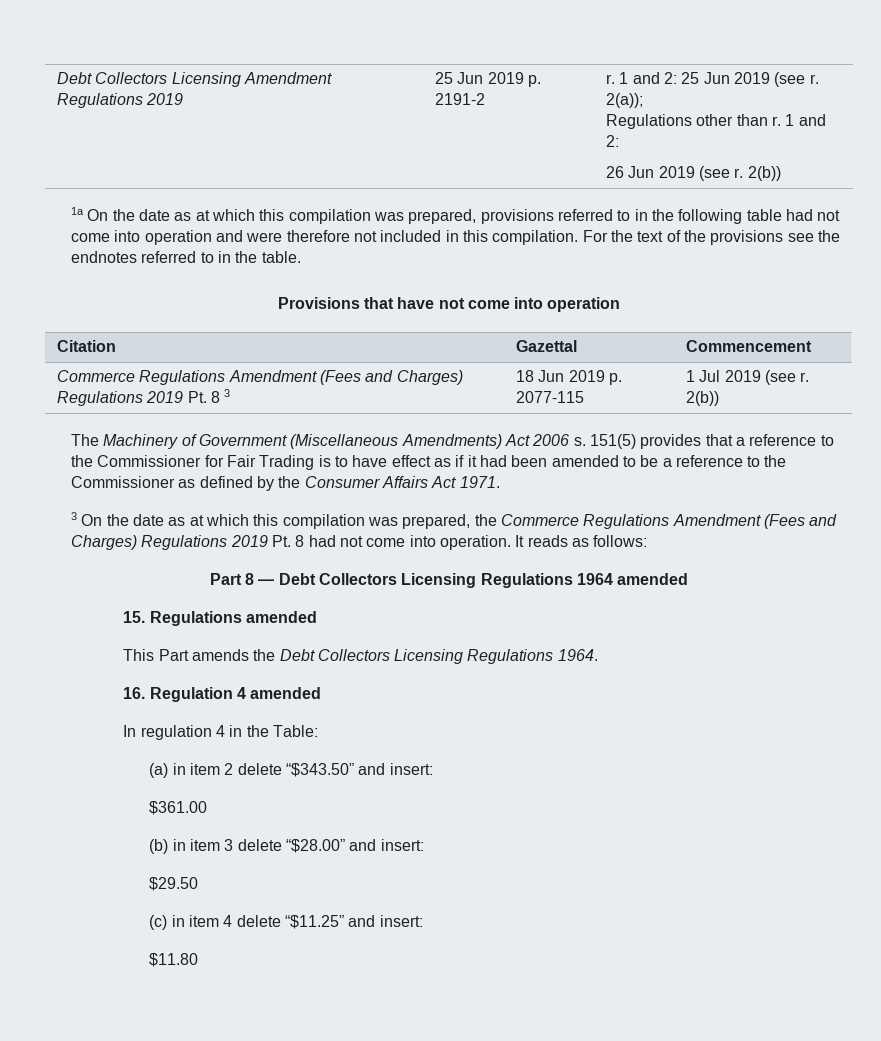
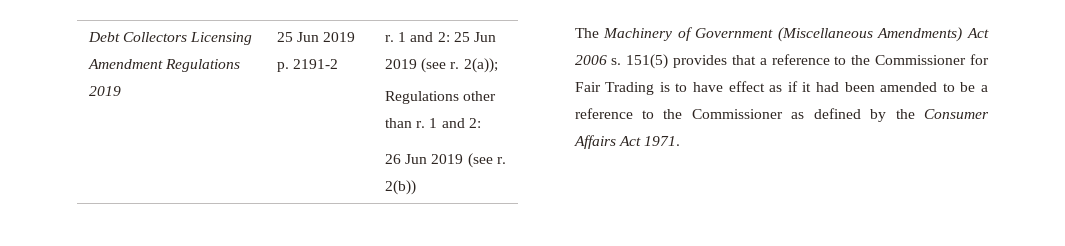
[71,207,841,224] [71,230,840,245] [71,251,301,263] [277,297,621,312] [57,340,117,352] [516,340,578,352] [686,340,813,352] [57,370,463,385] [57,389,231,406] [516,370,622,385] [516,391,585,403] [686,370,810,385] [686,391,720,406] // 1a On the date as at which this compilation was prepared, provisions referred to in the following table had not come into operation and were therefore not included in this compilation. For the text of the provisions see the endnotes referred to in the table. // Provisions that have not come into operation // Citation | Gazettal | Commencement // Commerce Regulations Amendment (Fees and Charges) Regulations 2019 Pt. 8 3 | 18 Jun 2019 p. 2077-115 | 1 Jul 2019 (see r. 2(b)) -> (417, 187) none
[71,512,838,529] [71,535,648,550] [209,573,689,588] [123,611,317,626] [123,649,598,664] [123,687,322,702] [123,725,318,740] [149,763,433,778] [149,801,208,815] [149,839,424,854] [149,877,199,891] [149,915,423,930] [149,953,199,967] // 3 On the date as at which this compilation was prepared, the Commerce Regulations Amendment (Fees and Charges) Regulations 2019 Pt. 8 had not come into operation. It reads as follows: // Part 8 — Debt Collectors Licensing Regulations 1964 amended // 15. Regulations amended // This Part amends the Debt Collectors Licensing Regulations 1964. // 16. Regulation 4 amended // In regulation 4 in the Table: // (a) in item 2 delete “$343.50” and insert: // $361.00 // (b) in item 3 delete “$28.00” and insert: // $29.50 // (c) in item 4 delete “$11.25” and insert: // $11.80 -> (680, 141) none

